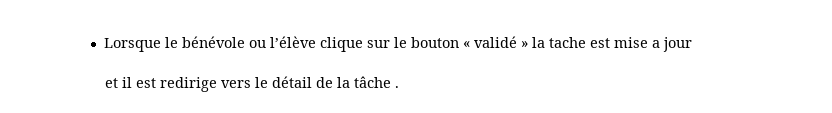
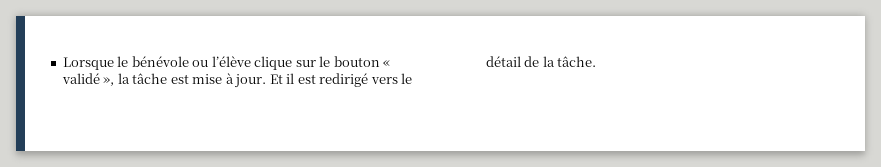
[520,37,692,52] [105,78,119,88] » la tache est mise a jour // et -> [103,73,283,88] », la tâche est mise à jour. Et
[160,77,218,92] redirige -> [319,73,369,87] redirigé
[354,76,400,88] tâche . -> [557,56,597,67] tâche.

